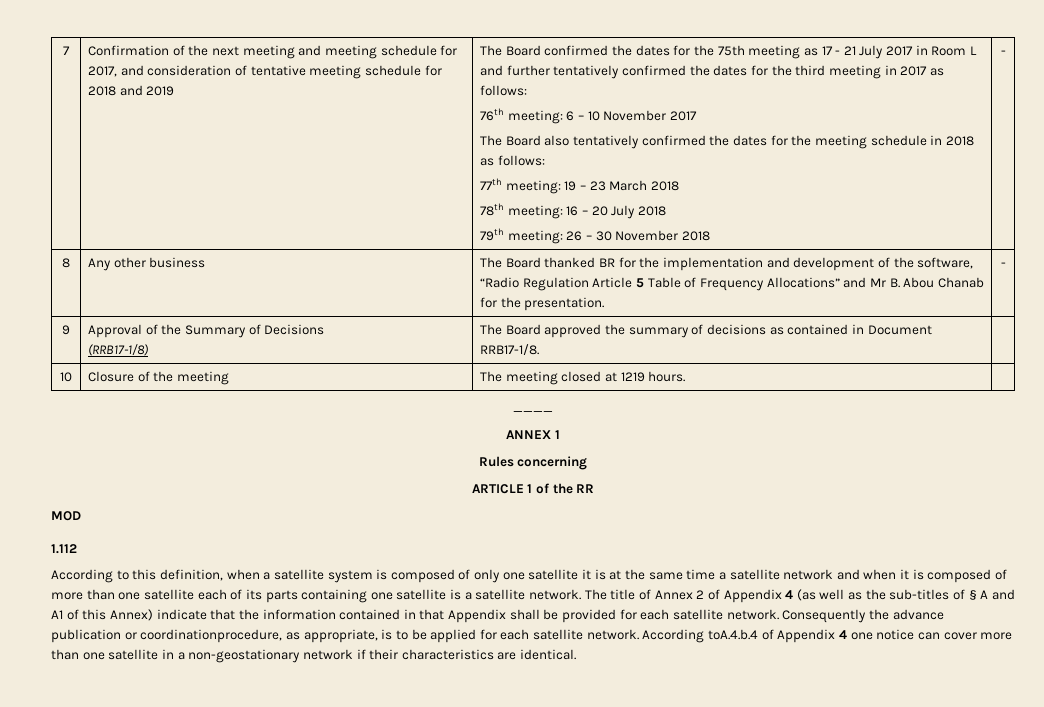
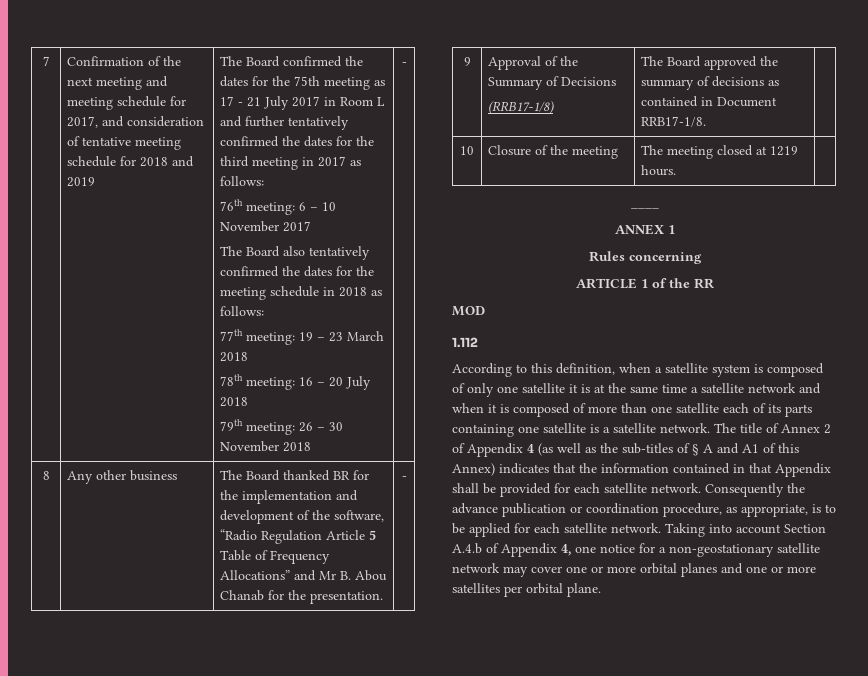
[156,609,207,620] indicate -> [499,463,549,474] indicates
[140,629,283,643] coordinationprocedure, -> [586,503,722,517] coordination procedure,
[642,629,847,643] According toA.4.b.4 of Appendix 4 -> [665,523,826,537] [452,543,571,557] Taking into account Section A.4.b of Appendix 4,
[917,632,1013,640] [51,649,577,663] can cover more than one satellite in a non-geostationary network if their characteristics are identical. -> [639,543,820,557] [452,563,816,577] [452,583,601,597] for a non-geostationary satellite network may cover one or more orbital planes and one or more satellites per orbital plane.

